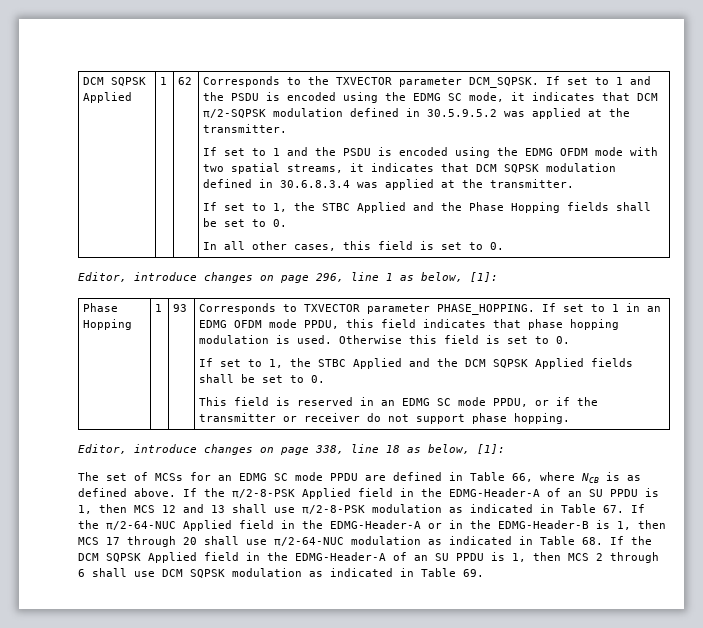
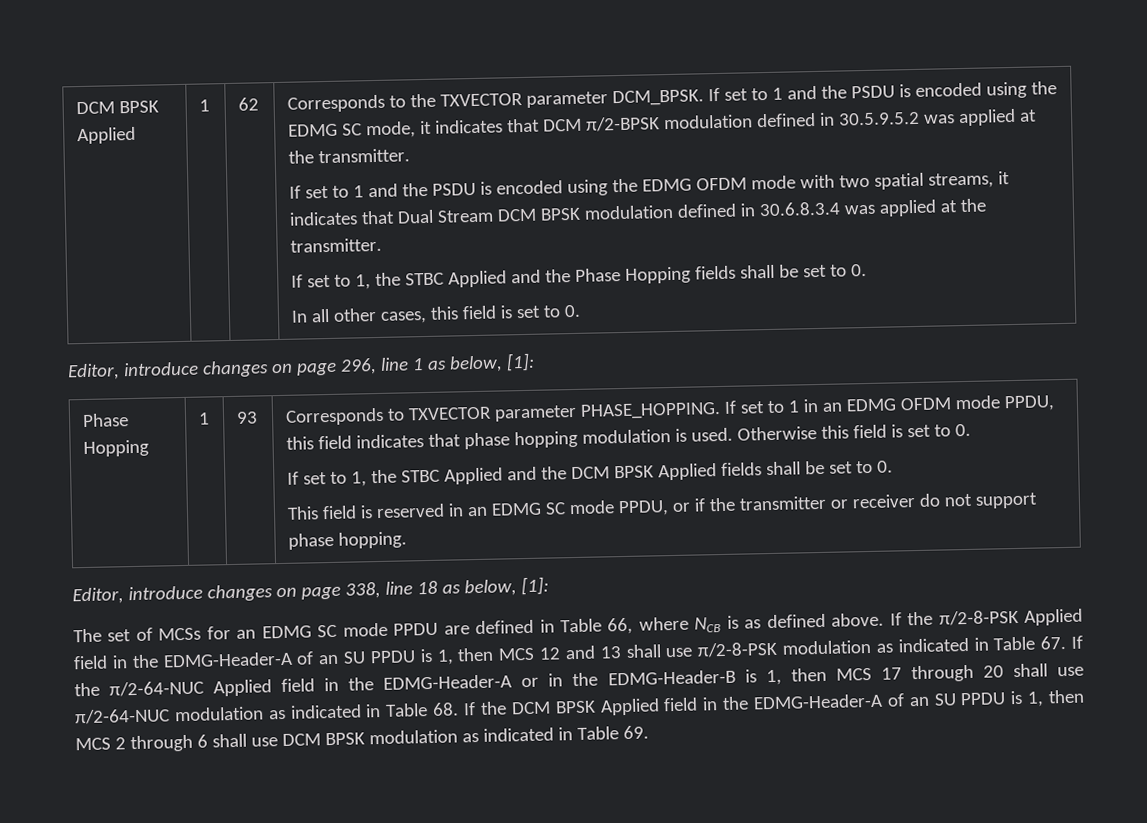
[83,77,147,86] DCM SQPSK -> [75,100,159,115] DCM BPSK
[469,77,540,88] DCM_SQPSK. -> [611,89,704,107] DCM_BPSK.
[203,109,267,118] π/2-SQPSK -> [585,116,660,132] π/2-BPSK
[476,164,540,173] DCM SQPSK -> [396,207,581,224] Dual Stream DCM BPSK
[493,359,529,368] SQPSK -> [613,465,654,479] BPSK
[106,553,141,562] SQPSK -> [554,700,596,714] BPSK
[190,569,225,578] SQPSK -> [324,732,365,746] BPSK

